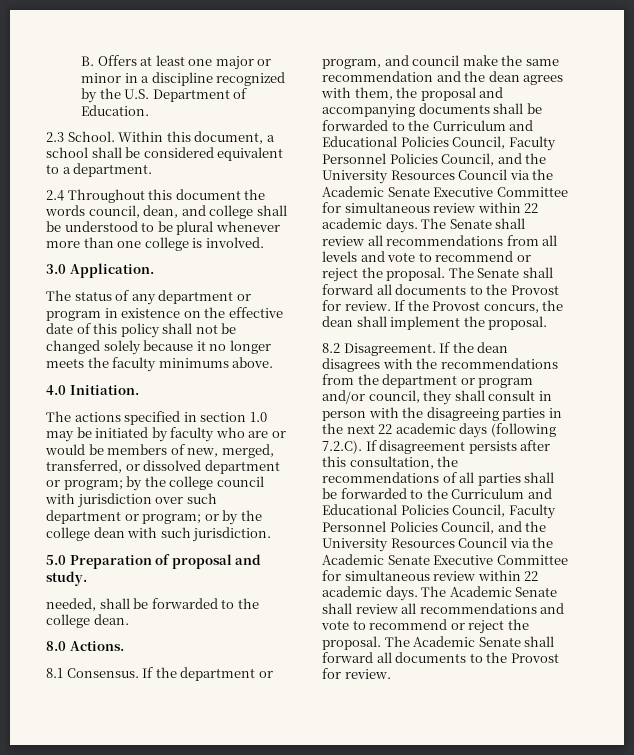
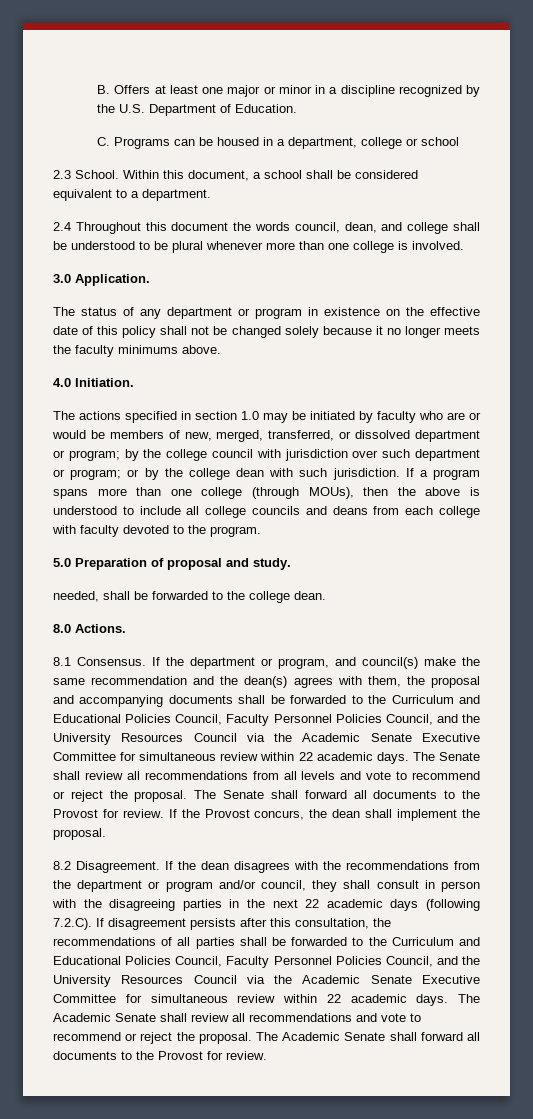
(150, 110) none -> [97,137,460,149] // C. Programs can be housed in a department, college or school
(272, 534) none -> [405,468,481,480] [53,487,481,499] [53,506,481,518] [52,525,261,537] If a program spans more than one college (through MOUs), then the above is understood to include all college councils and deans from each college with faculty devoted to the program.
[412,55,460,66] council -> [362,657,418,669] council(s)
[488,71,520,82] dean -> [244,676,288,688] dean(s)

